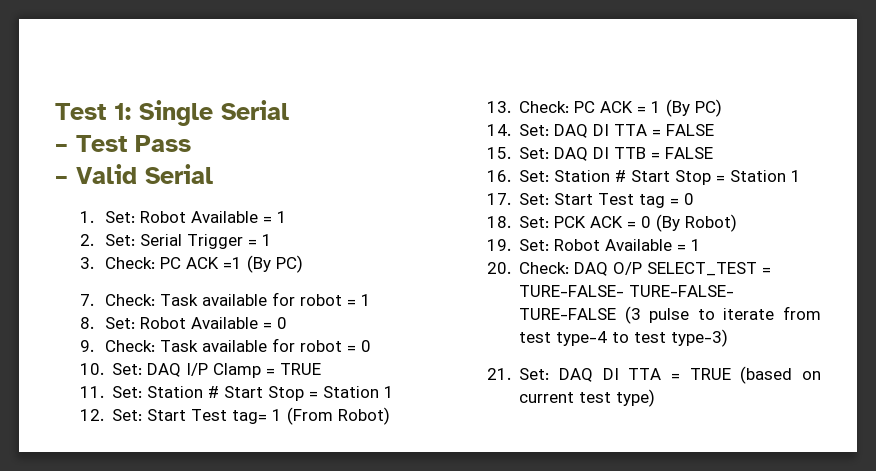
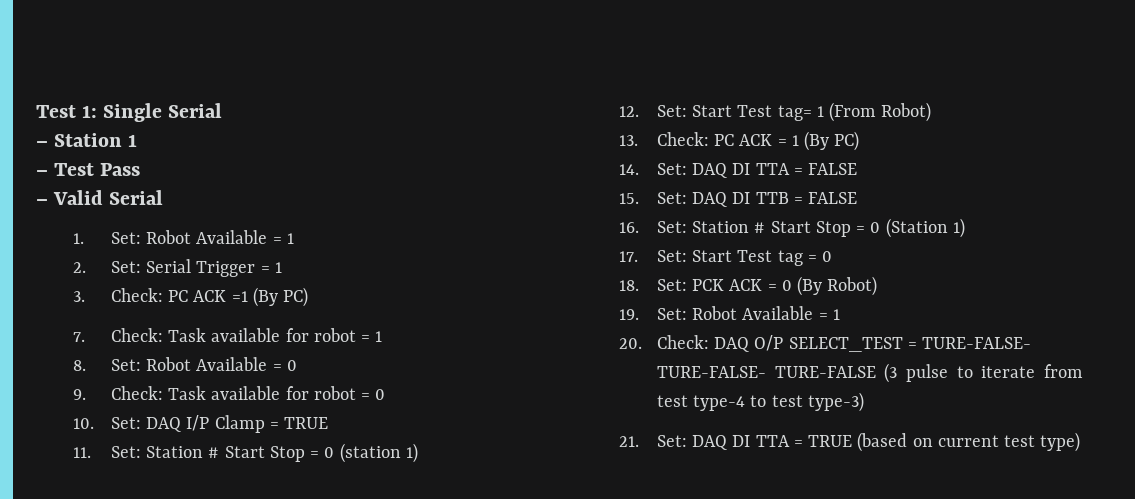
(289, 110) none -> [36,133,138,147] // – Station 1
[323,386,395,398] Station 1 -> [324,443,418,463] 0 (station 1)
[730,170,802,182] Station 1 -> [870,218,965,238] 0 (Station 1)

